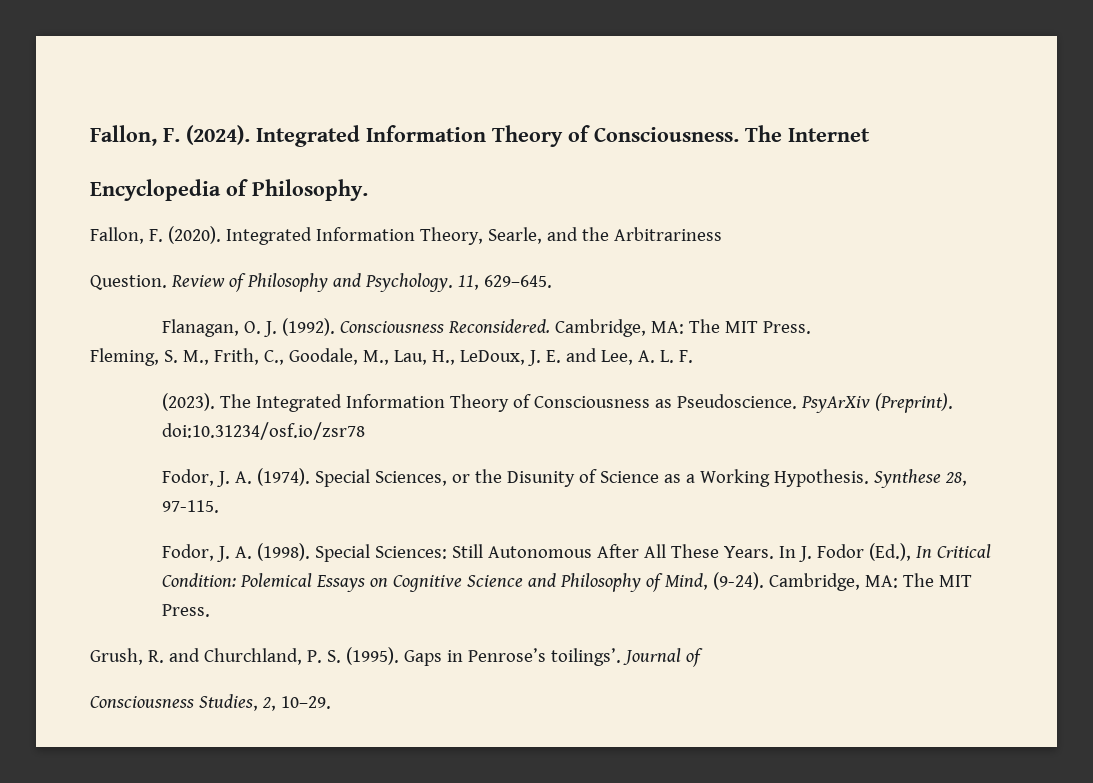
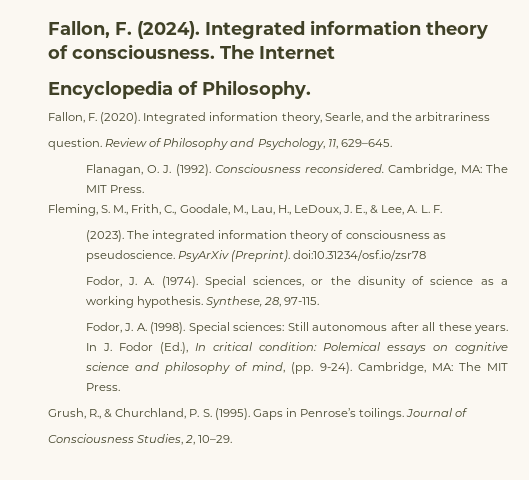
[366,125,739,147] Information Theory of Consciousness. -> [310,20,488,39] [48,44,215,59] information theory of consciousness.
[315,227,483,245] Information Theory, -> [209,112,322,124] information theory,
[613,227,722,241] [90,275,167,290] Arbitrariness // Question. -> [414,112,490,121] [48,138,102,150] arbitrariness // question.
[364,273,453,292] Psychology. -> [257,138,325,150] Psychology,
[448,319,551,333] Reconsidered. -> [305,164,385,173] reconsidered.
[545,348,597,363] E. and -> [355,205,379,215] E., &
[256,394,798,412] Integrated Information Theory of Consciousness as Pseudoscience. -> [152,230,446,242] [85,250,175,262] integrated information theory of consciousness as pseudoscience.
[375,471,448,486] Sciences, -> [253,276,305,287] sciences,
[507,469,942,488] Disunity of Science as a Working Hypothesis. Synthese -> [357,276,508,288] [85,296,263,308] disunity of science as a working hypothesis. Synthese,
[375,544,775,559] Sciences: Still Autonomous After All These Years. -> [233,322,509,334] sciences: Still autonomous after all these years.
[937,544,992,558] [162,572,765,592] Critical Condition: Polemical Essays on Cognitive Science and Philosophy of Mind, (9-24). -> [212,342,509,354] [84,362,352,374] critical condition: Polemical essays on cognitive science and philosophy of mind, (pp. 9-24).
[147,648,200,663] R. and -> [89,409,113,419] R., &
[550,648,621,666] toilings’. -> [359,408,405,420] toilings.

